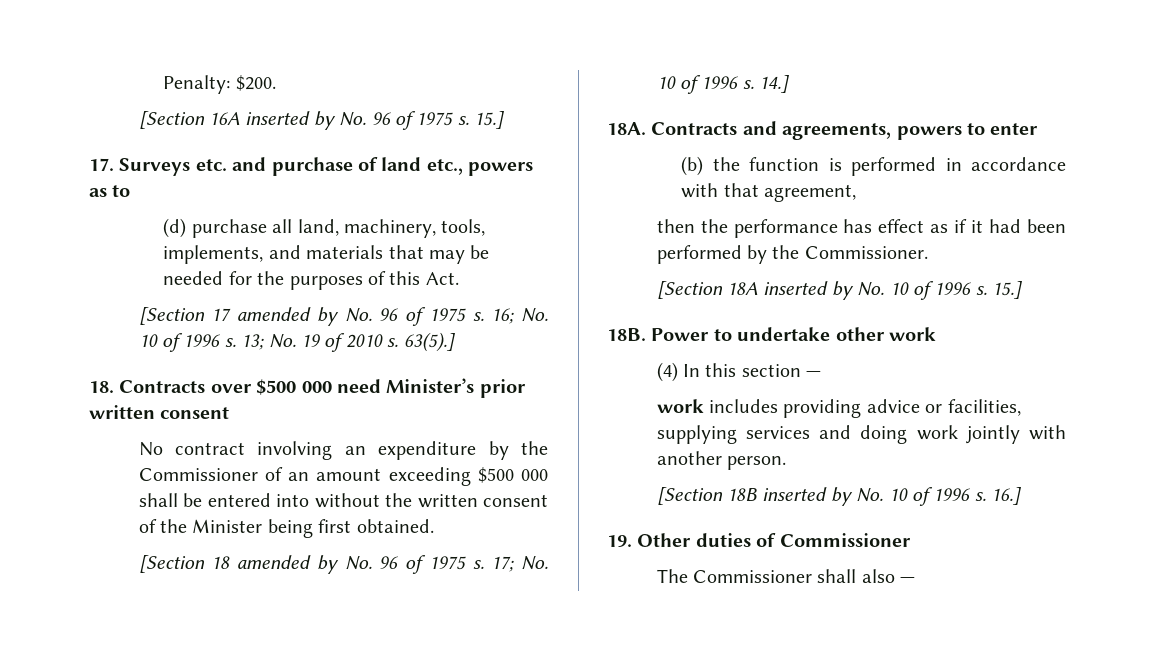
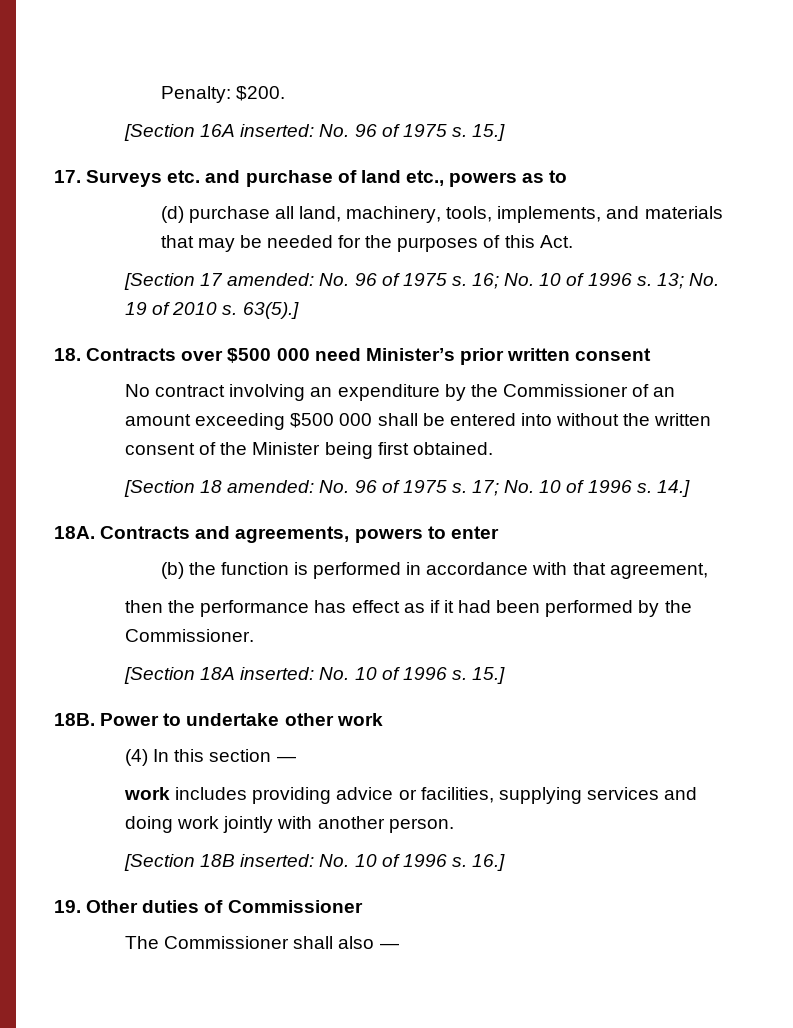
[245,111,336,130] inserted by -> [240,124,315,137] inserted:
[237,307,339,326] amended by -> [227,273,315,286] amended:
[237,555,339,574] amended by -> [227,480,315,493] amended:
[763,281,854,300] inserted by -> [240,667,315,680] inserted:
[762,487,853,506] inserted by -> [240,854,315,867] inserted:

